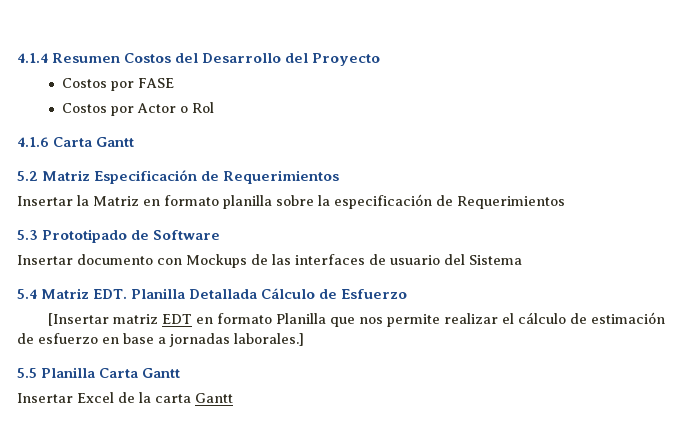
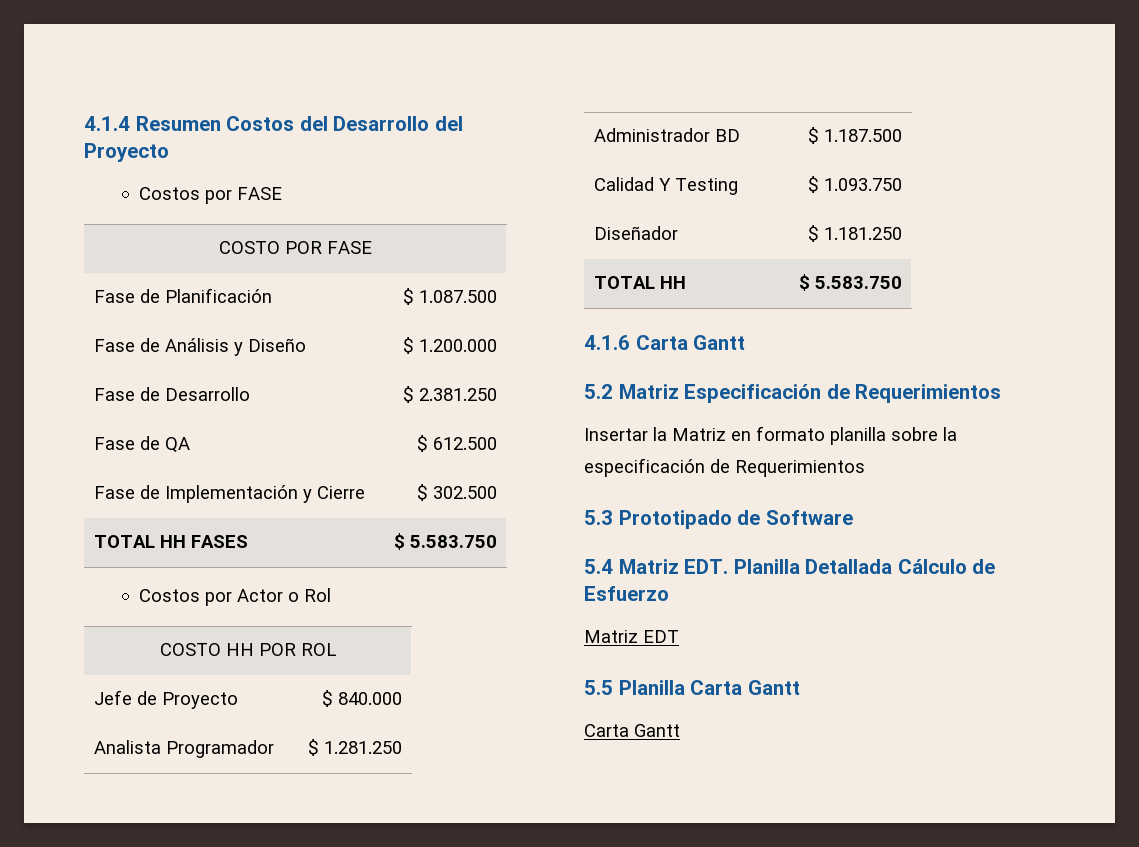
(174, 83) none -> [219,241,372,254] [93,288,272,303] [403,288,498,305] [93,338,306,356] [403,337,498,354] [93,387,250,401] [403,386,498,403] [93,436,190,453] [417,435,498,452] [93,485,365,503] [417,484,498,501] [93,535,248,548] [394,533,498,550] // COSTO POR FASE // Fase de Planificación | $ 1.087.500 // Fase de Análisis y Diseño | $ 1.200.000 // Fase de Desarrollo | $ 2.381.250 // Fase de QA | $ 612.500 // Fase de Implementación y Cierre | $ 302.500 // TOTAL HH FASES | $ 5.583.750
(214, 107) none -> [160,643,336,656] [93,690,238,709] [322,690,403,707] [93,740,274,758] [308,739,403,756] [593,128,740,142] [808,127,903,144] [593,177,738,195] [808,176,903,193] [593,226,678,240] [808,225,903,242] [593,276,686,289] [799,274,903,291] // COSTO HH POR ROL // Jefe de Proyecto | $ 840.000 // Analista Programador | $ 1.281.250 // Administrador BD | $ 1.187.500 // Calidad Y Testing | $ 1.093.750 // Diseñador | $ 1.181.250 // TOTAL HH | $ 5.583.750
[17,254,522,268] // Insertar documento con Mockups de las interfaces de usuario del Sistema -> (853, 517) none
[47,313,158,326] [Insertar matriz -> [584,630,638,643] Matriz
[195,312,665,327] [17,333,304,347] en formato Planilla que nos permite realizar el cálculo de estimación de esfuerzo en base a jornadas laborales.] -> (679, 636) none
[17,392,191,403] Insertar Excel de la carta -> [584,724,629,737] Carta

